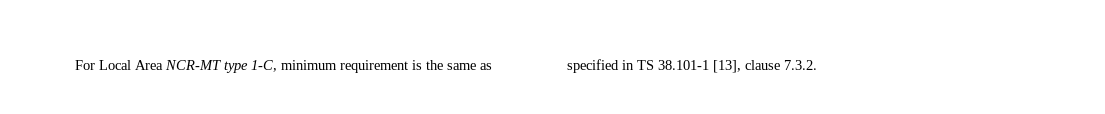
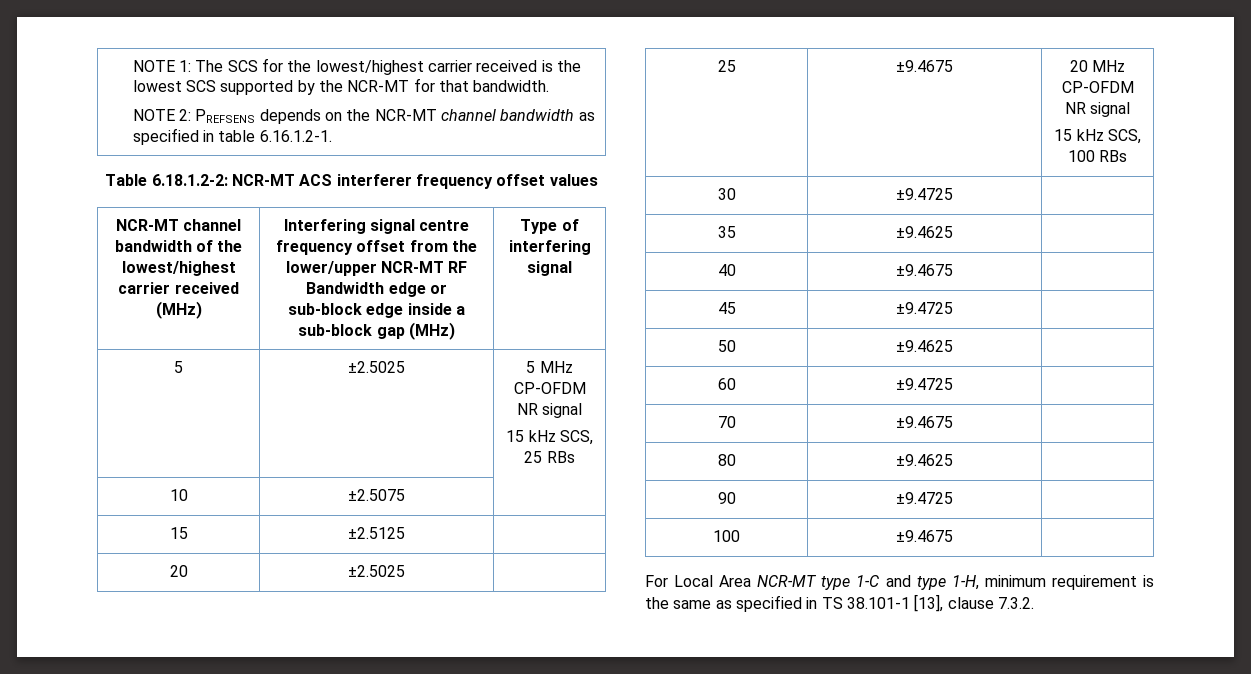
(75, 65) none -> [132,58,581,75] [132,78,550,95] [132,109,595,124] [132,128,332,145] [105,174,598,189] [115,219,242,231] [114,240,243,252] [121,261,236,276] [118,282,239,294] [155,301,202,319] [283,219,470,234] [276,240,477,255] [285,261,468,276] [306,282,447,297] [288,303,465,318] [298,322,455,340] [520,219,579,234] [508,240,591,255] [527,261,572,276] [174,361,183,373] [348,361,405,373] [526,361,573,373] [513,382,586,394] [516,403,583,418] [506,430,593,445] [524,451,575,463] [169,489,188,501] [348,489,405,501] [169,527,188,539] [348,527,405,539] [169,565,188,577] [348,565,405,577] [717,60,736,72] [896,60,953,72] [1069,60,1126,72] [1061,81,1134,93] [1064,102,1131,117] [1054,129,1141,144] [1067,150,1128,162] [717,188,736,200] [896,188,953,200] [717,226,736,238] [896,226,953,238] [717,264,736,276] [896,264,953,276] [717,302,736,314] [896,302,953,314] [717,340,736,352] [896,340,953,352] [717,378,736,390] [896,378,953,390] [717,416,736,428] [896,416,953,428] [717,454,736,466] [896,454,953,466] [717,492,736,504] [896,492,953,504] [713,530,740,542] [896,530,953,542] NOTE 1: The SCS for the lowest/highest carrier received is the lowest SCS supported by the NCR-MT for that bandwidth. // NOTE 2: PREFSENS depends on the NCR-MT channel bandwidth as specified in table 6.16.1.2-1. // Table 6.18.1.2-2: NCR-MT ACS interferer frequency offset values // NCR-MT channel bandwidth of the lowest/highest carrier received (MHz) | Interfering signal centre frequency offset from the lower/upper NCR-MT RF Bandwidth edge or sub-block edge inside a sub-block gap (MHz) | Type of interfering signal // 5 | ±2.5025 | 5 MHz CP-OFDM NR signal // 15 kHz SCS, 25 RBs // 10 | ±2.5075 | // 15 | ±2.5125 | // 20 | ±2.5025 | // 25 | ±9.4675 | 20 MHz CP-OFDM NR signal // 15 kHz SCS, 100 RBs // 30 | ±9.4725 | // 35 | ±9.4625 | // 40 | ±9.4675 | // 45 | ±9.4725 | // 50 | ±9.4625 | // 60 | ±9.4725 | // 70 | ±9.4675 | // 80 | ±9.4625 | // 90 | ±9.4725 | // 100 | ±9.4675 | //
[251,60,277,72] 1-C, -> [856,575,979,590] 1-C and type 1-H,

